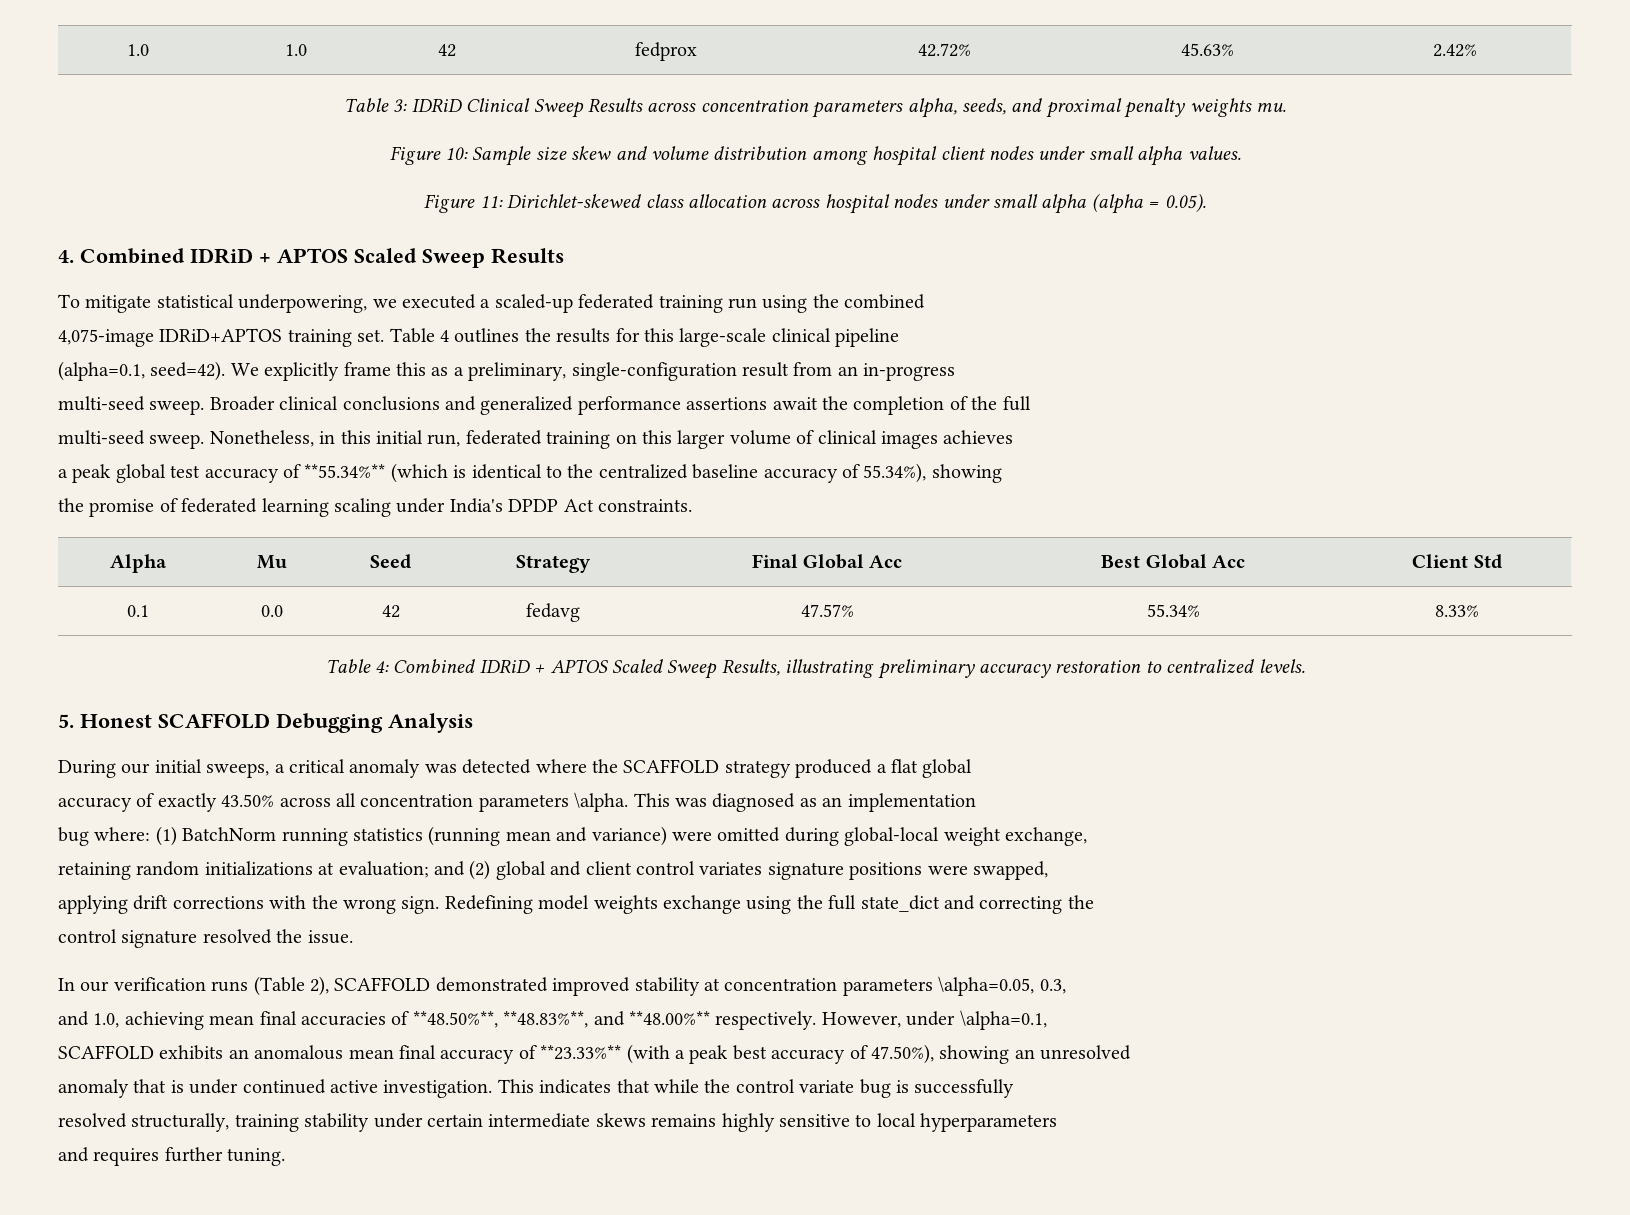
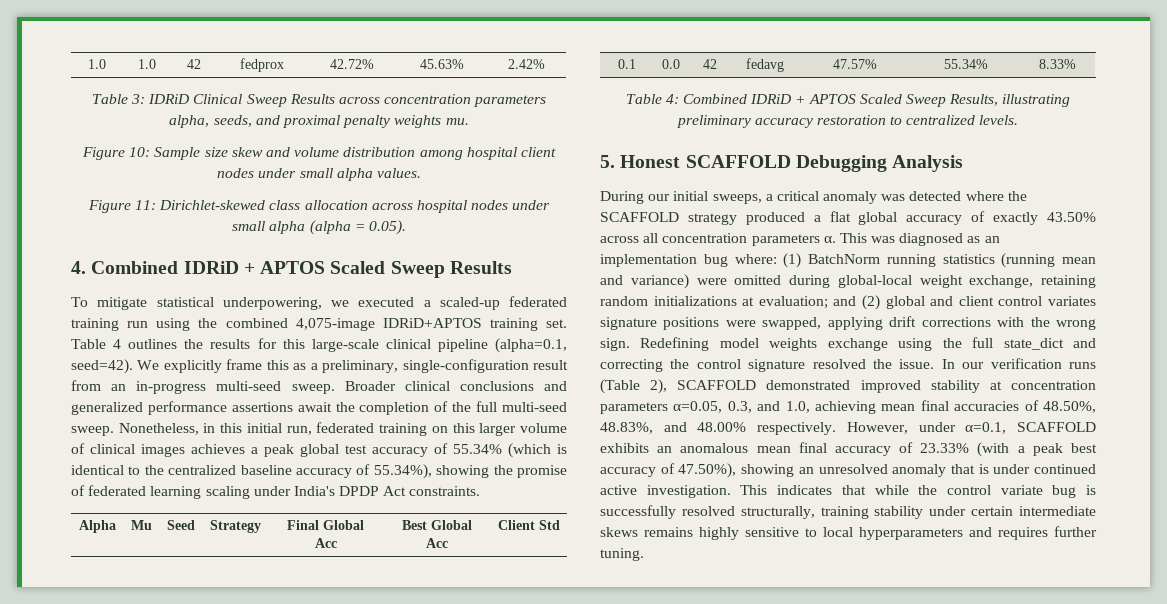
(926, 301) // -> (288, 323) none
(900, 337) // -> (488, 345) none
(956, 372) // -> (207, 387) none
(1031, 403) // -> (498, 406) none
(1014, 437) // -> (245, 449) none
[304,464,386,478] **55.34%** -> [453,444,502,454] 55.34%
(1002, 473) // -> (490, 471) none
(973, 768) // -> (898, 218) none
[574,792,629,812] \alpha. -> [823,236,836,243] α.
(976, 802) // -> (697, 260) none
(1087, 836) // -> (1034, 281) none
(1048, 870) // -> (822, 323) none
(1094, 902) // -> (690, 364) none
(353, 937) // -> (935, 364) none
[938,976,1035,996] \alpha=0.05, -> [673,401,723,413] α=0.05,
(1066, 986) // -> (752, 407) none
[412,1011,710,1028] **48.50%**, **48.83%**, and **48.00%** -> [1043,401,1096,413] [600,422,747,434] 48.50%, 48.83%, and 48.00%
[959,1010,1047,1030] \alpha=0.1, // -> [965,422,1007,434] α=0.1,
[540,1045,622,1060] **23.33%** -> [920,443,970,453] 23.33%
(1132, 1052) // -> (888, 469) none
(1015, 1088) // -> (676, 512) none
(1058, 1122) // -> (963, 533) none

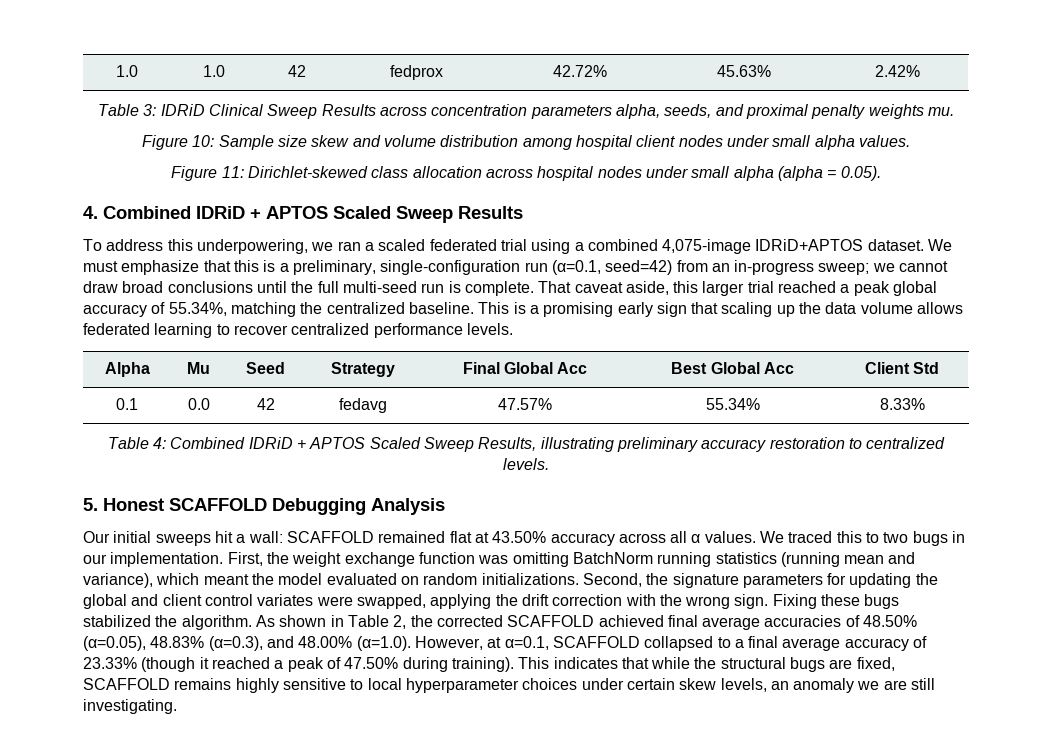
[97,296,567,310] [71,318,567,331] [71,338,567,353] [71,359,568,374] [71,380,567,394] [71,401,568,415] [71,422,567,436] [71,443,245,457] mitigate statistical underpowering, we executed a scaled-up federated training run using the combined 4,075-image IDRiD+APTOS training set. Table 4 outlines the results for this large-scale clinical pipeline (alpha=0.1, seed=42). We explicitly frame this as a preliminary, single-configuration result from an in-progress multi-seed sweep. Broader clinical conclusions and generalized performance assertions await the completion of the full multi-seed sweep. Nonetheless, in this initial run, federated training on this larger volume of clinical images achieves -> [106,239,953,254] [83,260,949,275] [83,281,837,296] address this underpowering, we ran a scaled federated trial using a combined 4,075-image IDRiD+APTOS dataset. We must emphasize that this is a preliminary, single-configuration run (α=0.1, seed=42) from an in-progress sweep; we cannot draw broad conclusions until the full multi-seed run is complete. That caveat aside, this larger trial reached
[345,443,567,458] [71,464,567,479] [71,485,481,499] test accuracy of 55.34% (which is identical to the centralized baseline accuracy of 55.34%), showing the promise of federated learning scaling under India's DPDP Act constraints. -> [83,302,964,317] [83,323,513,338] accuracy of 55.34%, matching the centralized baseline. This is a promising early sign that scaling up the data volume allows federated learning to recover centralized performance levels.
[600,191,1027,204] [600,211,1096,225] [600,233,1000,246] [600,253,802,268] During our initial sweeps, a critical anomaly was detected where the SCAFFOLD strategy produced a flat global accuracy of exactly 43.50% across all concentration parameters α. This was diagnosed as an implementation bug where: (1) -> [83,531,966,546] [83,552,569,567] Our initial sweeps hit a wall: SCAFFOLD remained flat at 43.50% accuracy across all α values. We traced this to two bugs in our implementation. First, the weight exchange function was omitting
[630,274,1096,289] [600,295,880,310] variance) were omitted during global-local weight exchange, retaining random initializations at evaluation; and (2) -> [83,573,938,588] variance), which meant the model evaluated on random initializations. Second, the signature parameters for updating the
[600,317,720,330] signature positions -> (314, 600) none
[889,316,991,327] drift corrections -> [495,594,623,606] the drift correction
[640,337,1096,351] [600,358,1096,372] [600,379,1096,394] [600,400,1096,414] [600,422,1096,435] [600,442,1097,457] [600,463,1096,478] [600,485,731,498] Redefining model weights exchange using the full state_dict and correcting the control signature resolved the issue. In our verification runs (Table 2), SCAFFOLD demonstrated improved stability at concentration parameters α=0.05, 0.3, and 1.0, achieving mean final accuracies of 48.50%, 48.83%, and 48.00% respectively. However, under α=0.1, SCAFFOLD exhibits an anomalous mean final accuracy of 23.33% (with a peak best accuracy of 47.50%), showing an unresolved anomaly that is under continued active investigation. -> [772,594,900,609] [83,615,918,630] [83,636,928,651] [83,657,514,672] Fixing these bugs stabilized the algorithm. As shown in Table 2, the corrected SCAFFOLD achieved final average accuracies of 48.50% (α=0.05), 48.83% (α=0.3), and 48.00% (α=1.0). However, at α=0.1, SCAFFOLD collapsed to a final average accuracy of 23.33% (though it reached a peak of 47.50% during training).
[946,485,1096,498] [600,505,1096,519] [600,527,638,537] control variate bug is successfully resolved structurally, training stability under certain intermediate skews -> [720,657,895,672] [83,678,170,690] structural bugs are fixed, SCAFFOLD
[859,526,1097,540] [600,548,644,561] hyperparameters and requires further tuning. -> [405,678,936,693] [83,699,177,714] hyperparameter choices under certain skew levels, an anomaly we are still investigating.

